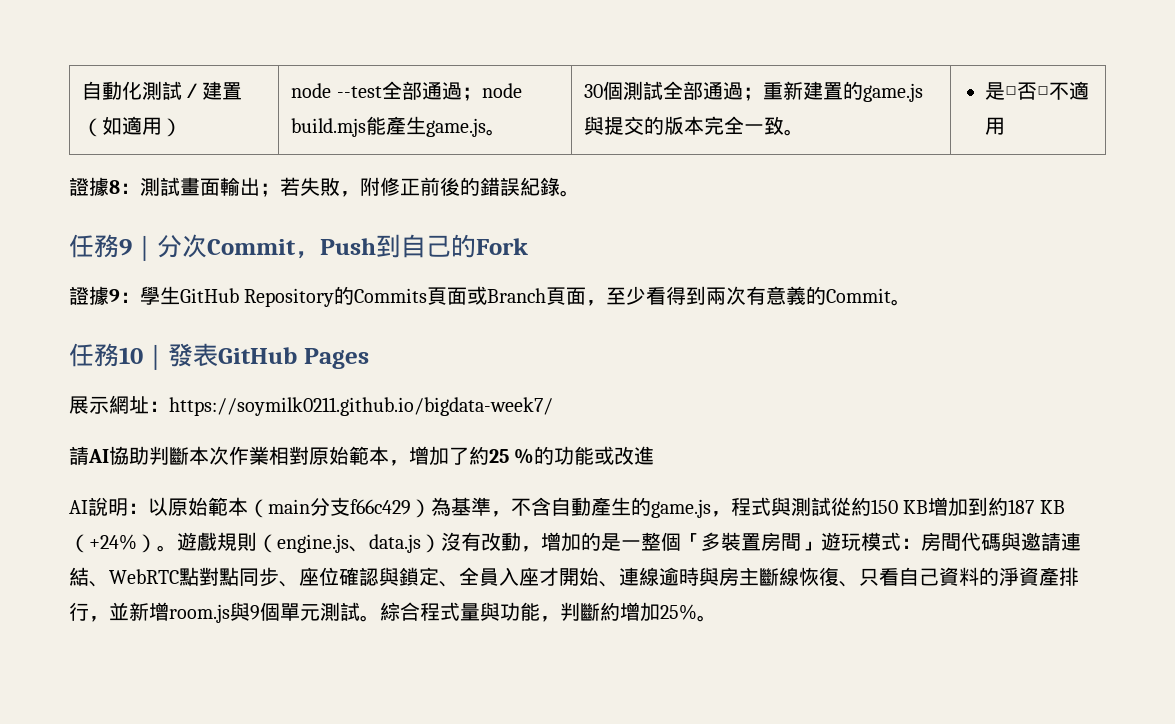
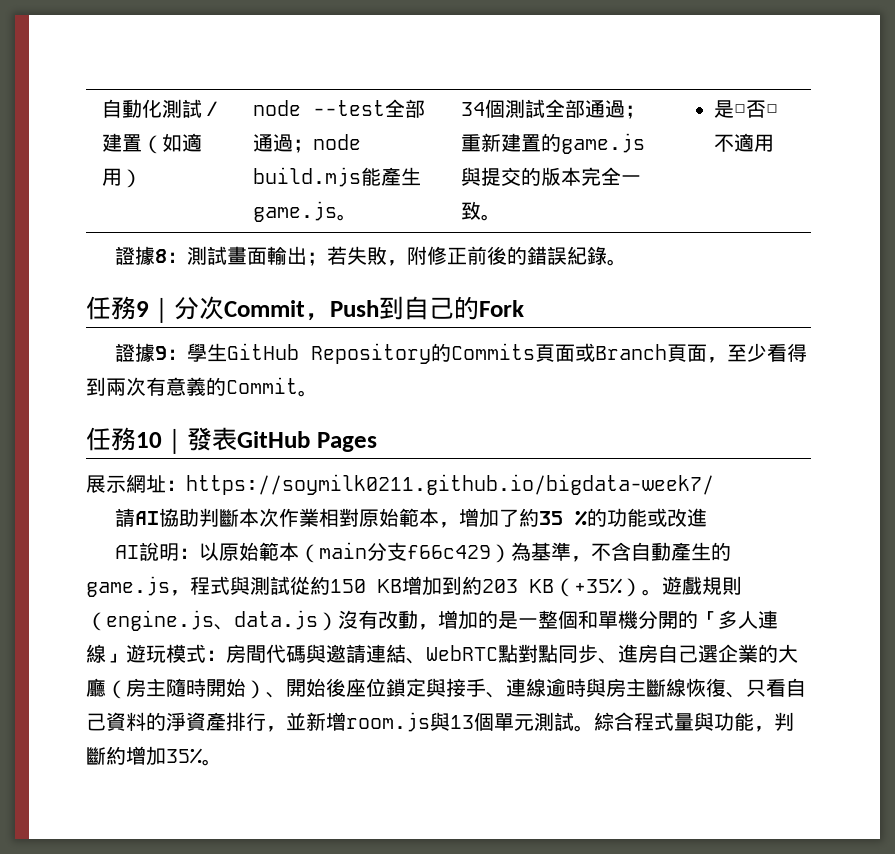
[584,84,604,98] 30 -> [460,102,485,116] 34
[489,449,509,463] 25 -> [538,511,563,525] 35
[1008,499,1065,514] [69,534,137,553] 187 KB（+24% -> [482,578,622,597] 203 KB（+35%
[681,532,801,551] 「多裝置房間 -> [578,610,778,629] [86,644,106,663] 和單機分開的「多人連線
[299,567,599,587] 座位確認與鎖定、全員入座才開始 -> [618,644,798,663] [86,678,486,699] 進房自己選企業的大廳（房主隨時開始）、開始後座位鎖定與接手
[250,605,260,620] 9 -> [450,715,474,729] 13
[660,604,697,620] 25% -> [166,748,202,764] 35%

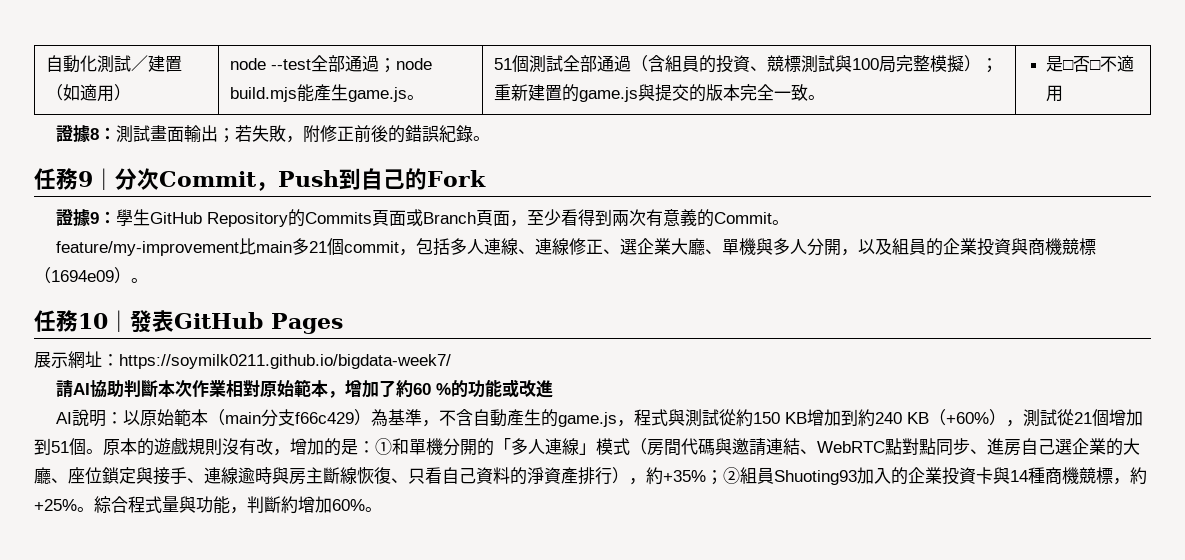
[460,102,485,116] 34 -> [494,58,513,70] 51
(625, 109) none -> [631,55,982,73] （含組員的投資、競標測試與100局完整模擬）
(318, 393) none -> [56,238,1097,256] [34,267,148,284] // feature/my-improvement比main多21個commit，包括多人連線、連線修正、選企業大廳、單機與多人分開，以及組員的企業投資與商機競標（1694e09）。
[538,511,563,525] 35 -> [413,383,432,395] 60
[482,576,742,597] [86,610,418,631] 203 KB（+35%）。遊戲規則（engine.js、data.js）沒有改動 -> [875,409,1144,427] [34,438,273,456] 240 KB（+60%），測試從21個增加到51個。原本的遊戲規則沒有改
[518,610,578,629] 一整個 -> [358,438,392,455] ：①
[126,644,226,663] 遊玩模式： -> [596,438,647,455] 模式（
[106,678,346,699] （房主隨時開始）、開始後 -> [51,478,68,483] 、
[266,712,574,732] ，並新增room.js與13個單元測試 -> [612,467,1147,485] [34,499,77,511] ），約+35%；②組員Shuoting93加入的企業投資卡與14種商機競標，約+25%
[166,748,202,764] 35% -> [332,499,365,511] 60%

